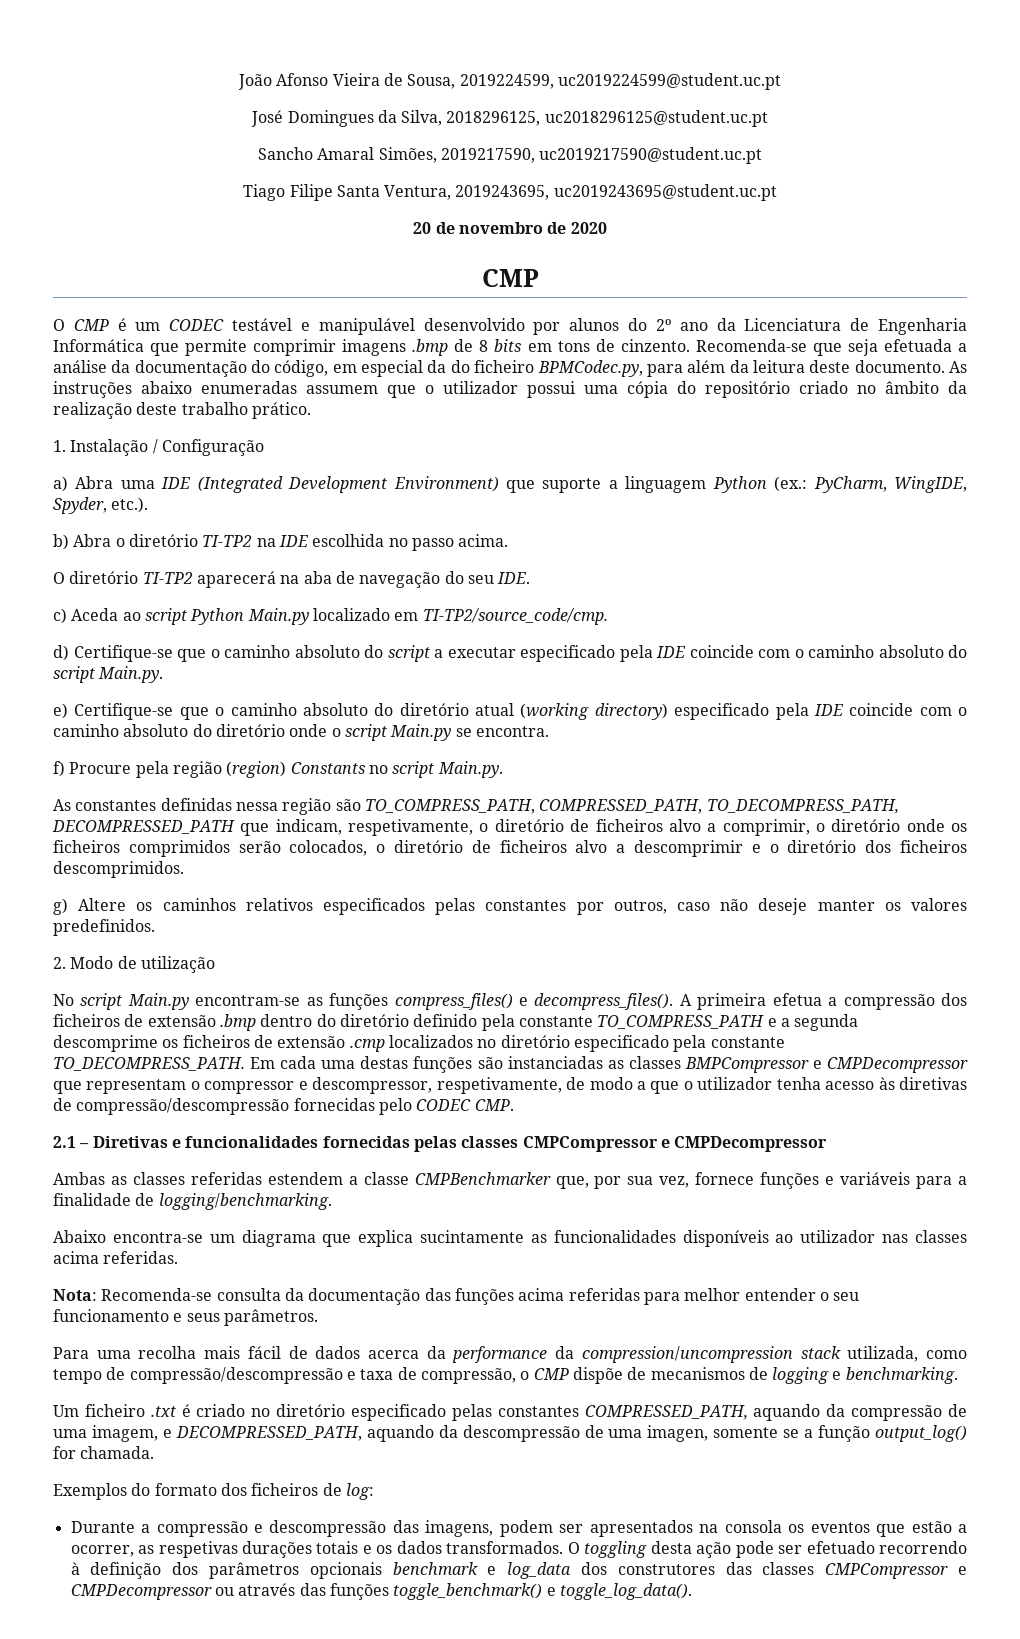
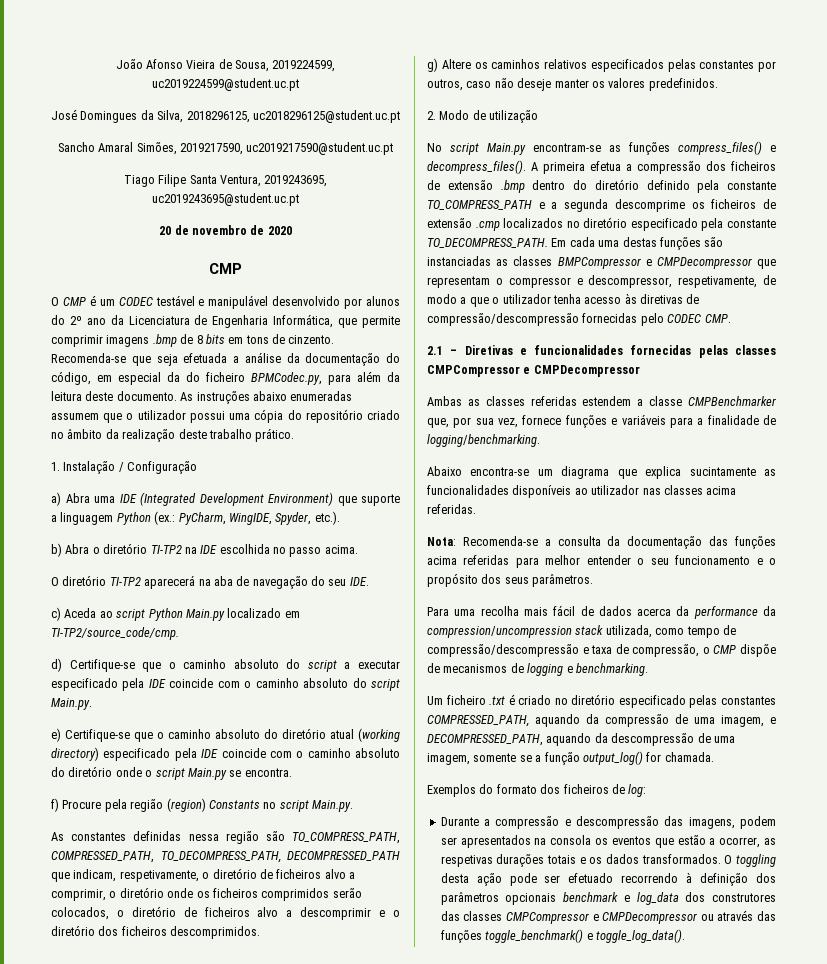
[53,339,144,352] Informática -> [273,314,334,328] Informática,
(213, 1294) none -> [544,539,551,546] a
(183, 1317) none -> [769,558,776,565] [427,573,502,587] o propósito dos
[647,1425,709,1442] imagen, -> [427,753,470,765] imagem,

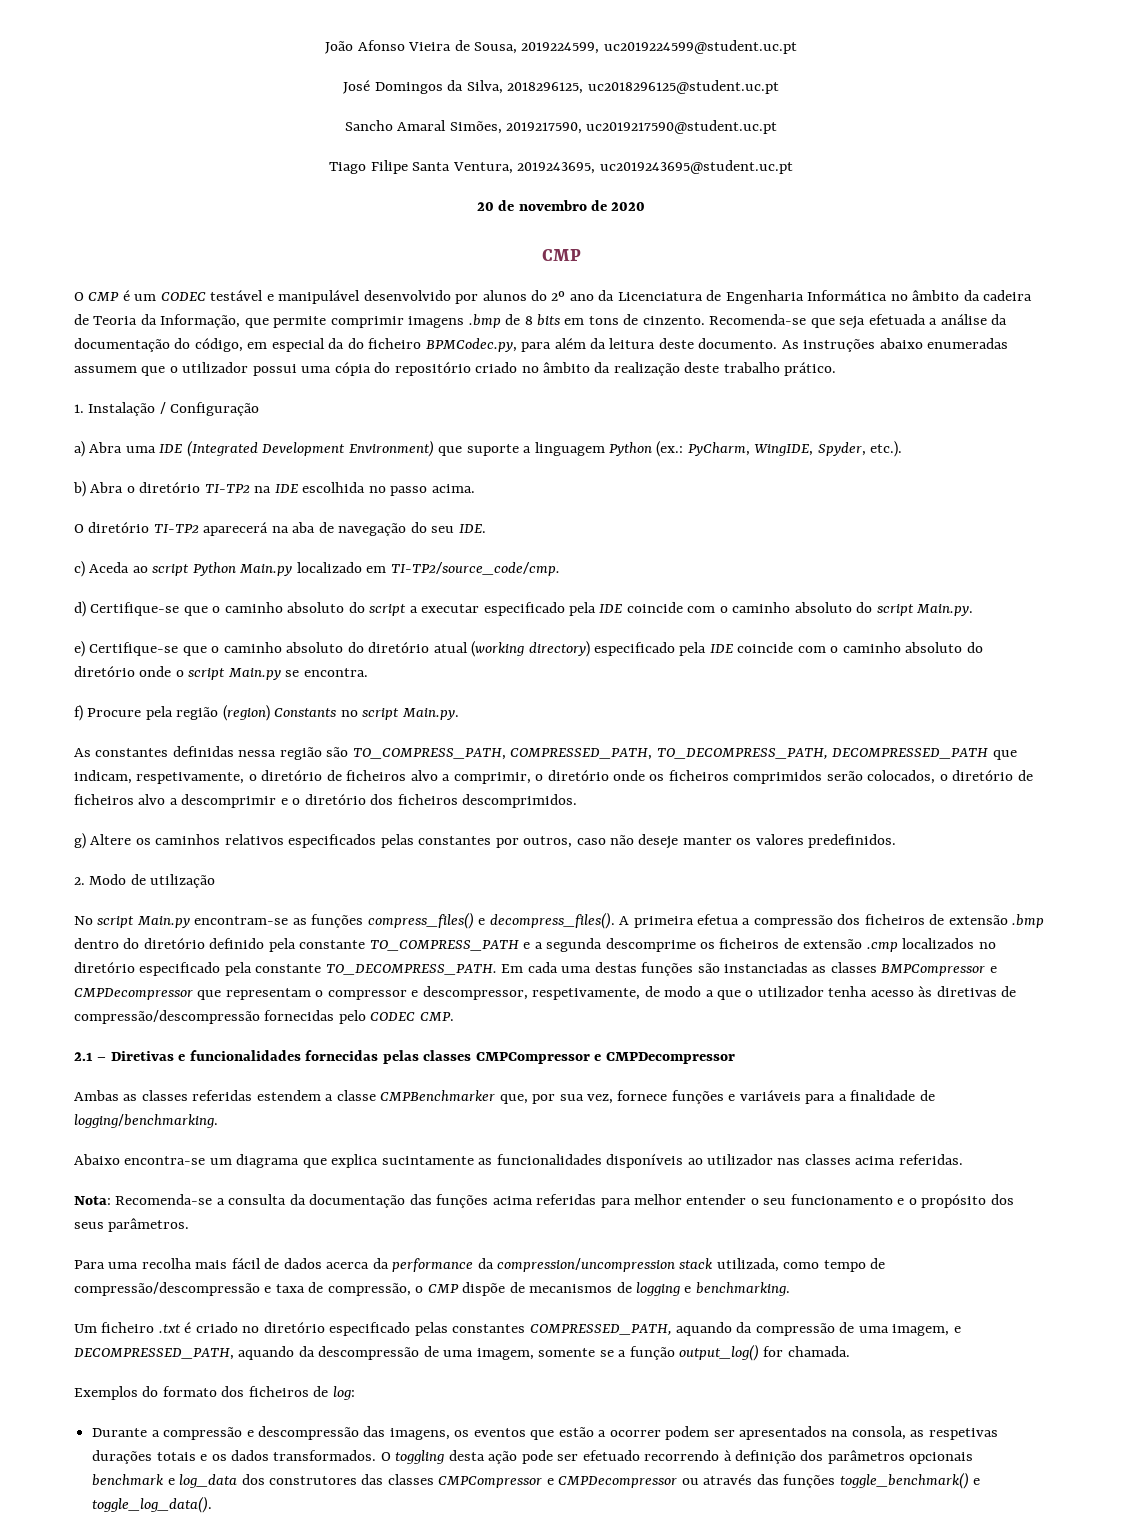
[80,111,138,123] Domingues -> [374,82,443,94] Domingos
[273,314,334,328] Informática, -> [807,290,1033,301] [74,314,241,328] Informática no âmbito da cadeira de Teoria da Informação,
[740,816,776,829] [440,835,592,848] podem ser apresentados na consola -> (450, 1434) none
[719,837,761,848] ocorrer, -> [609,1426,906,1440] ocorrer podem ser apresentados na consola,

